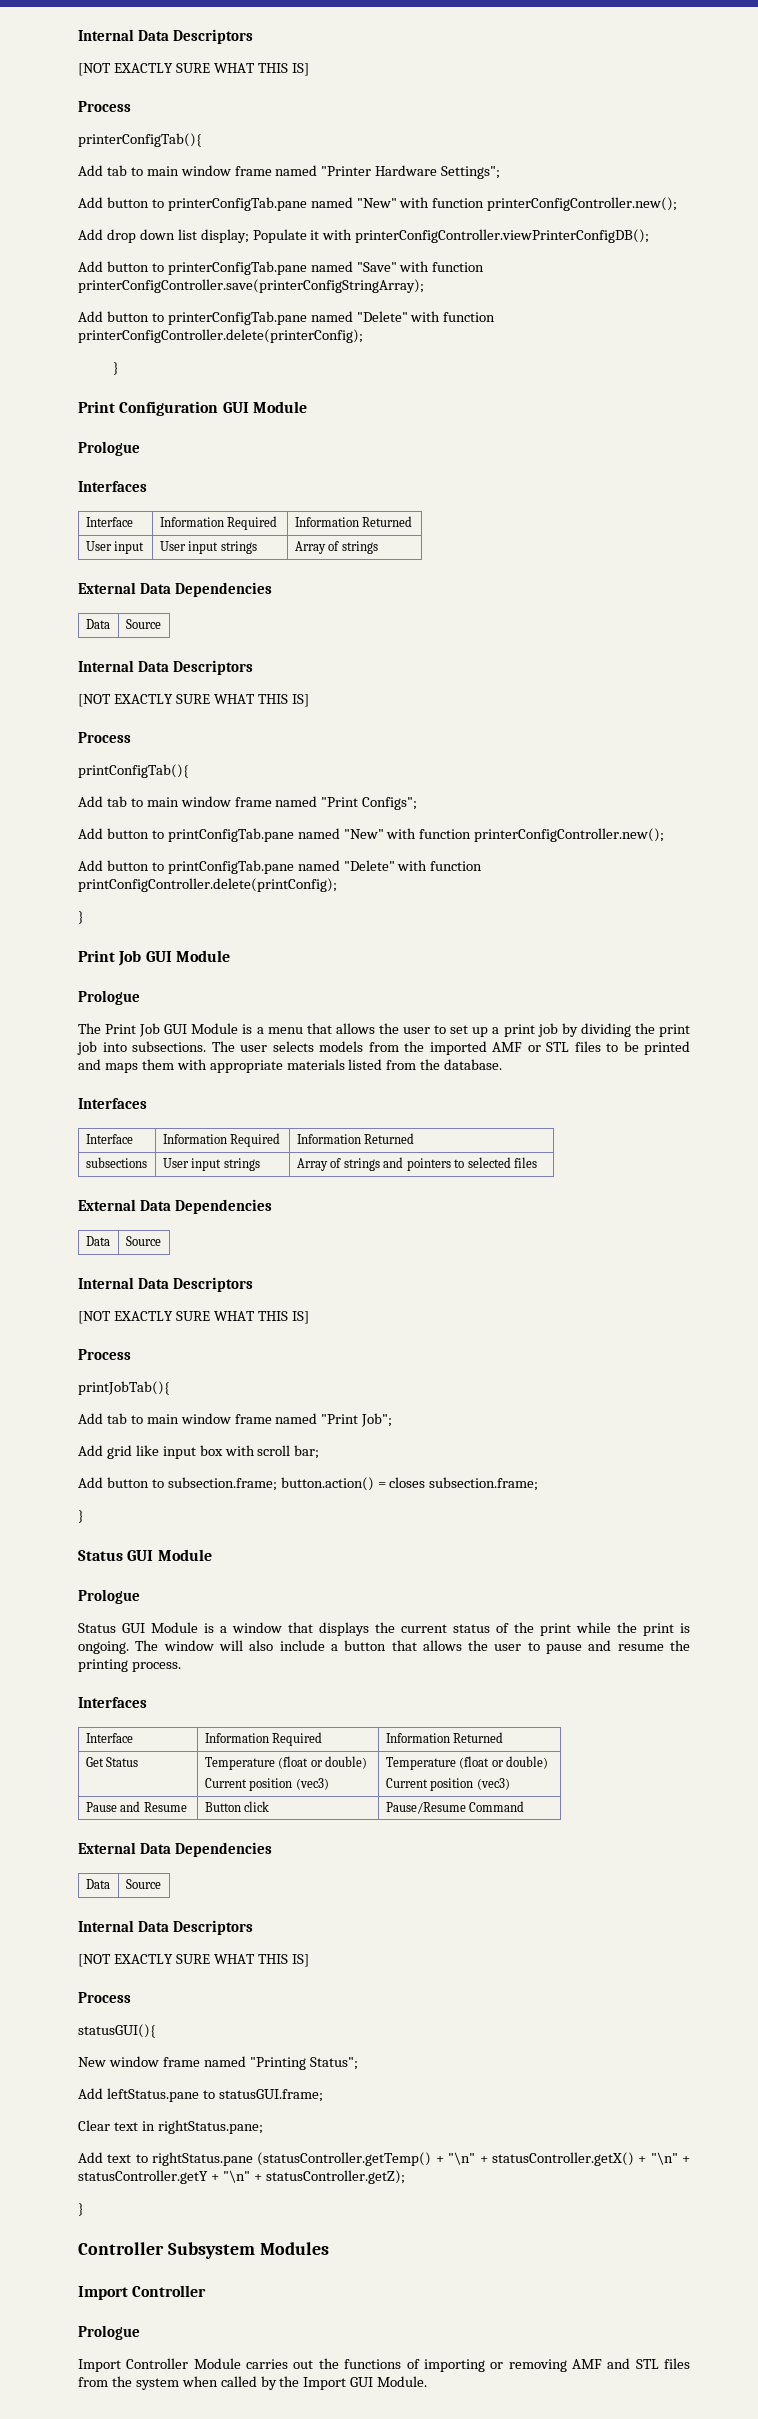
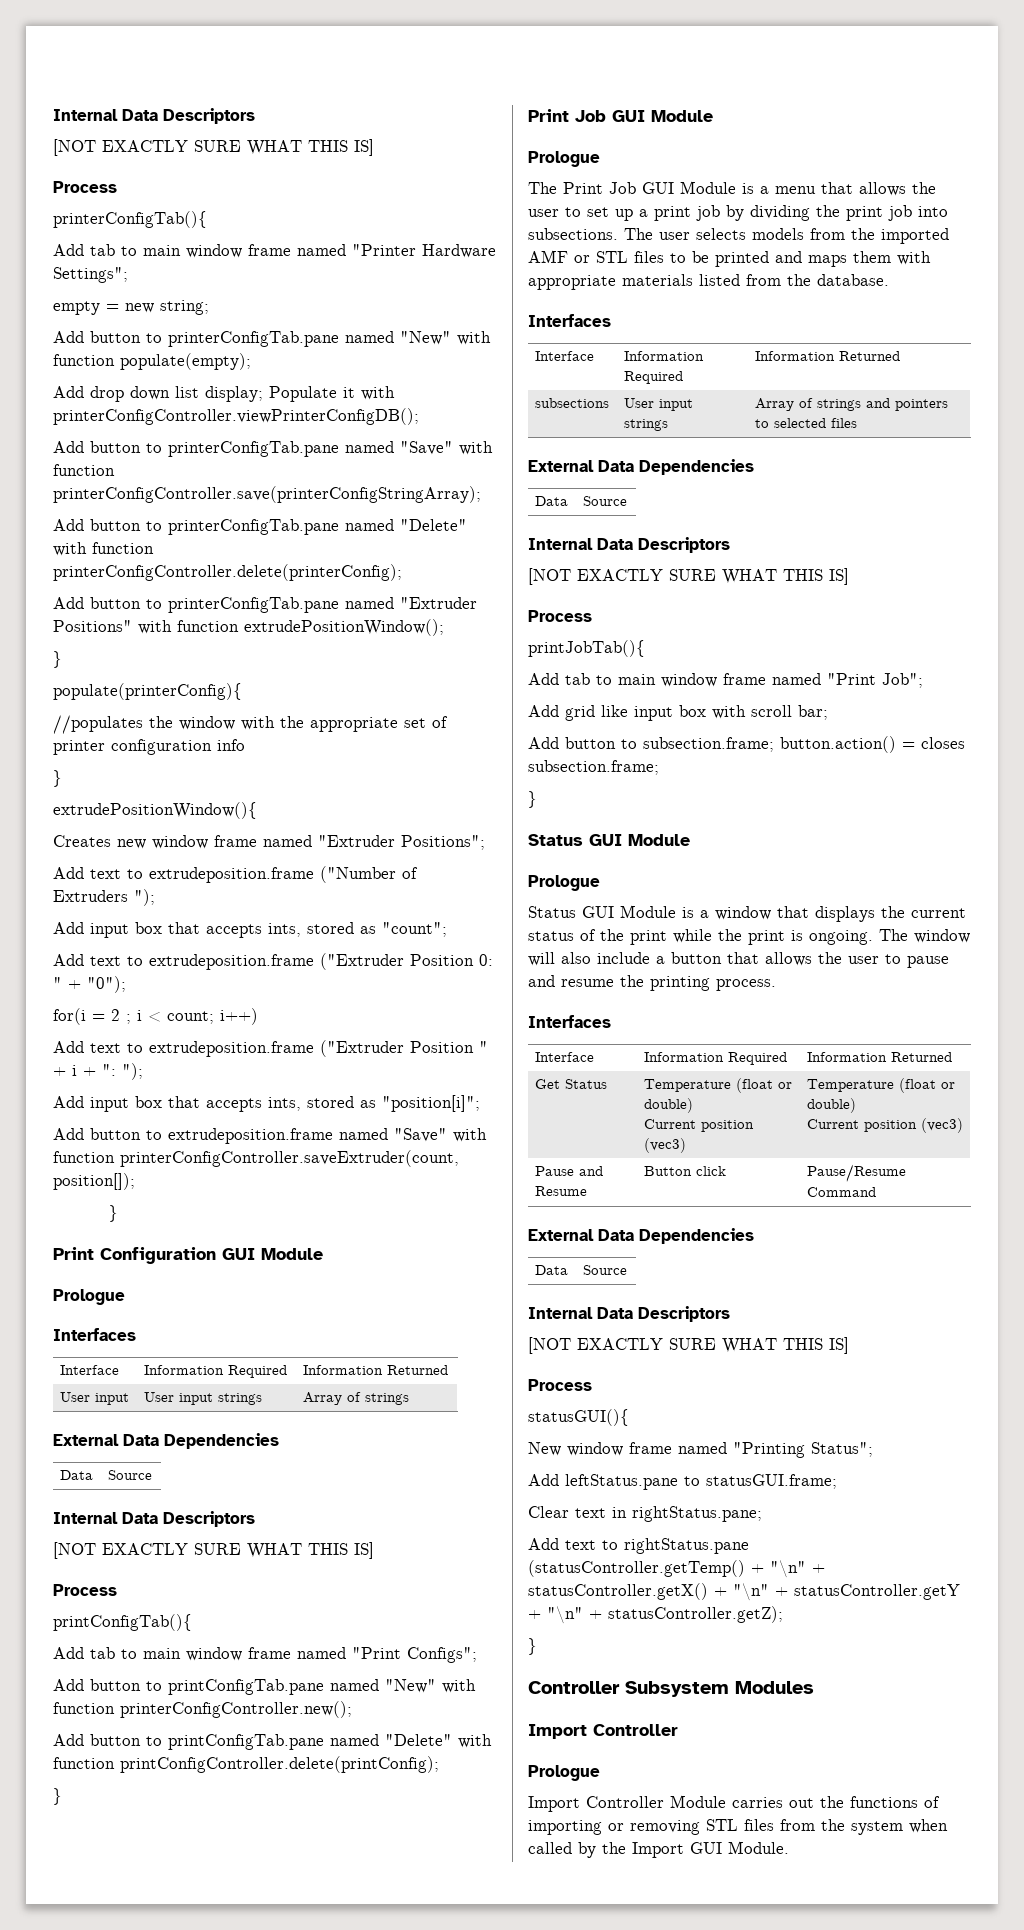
(501, 172) none -> [53,300,209,315] // empty = new string;
[487,197,678,211] printerConfigController.new(); -> [120,353,251,370] populate(empty);
(363, 336) none -> [53,597,477,613] [53,619,444,636] [53,651,62,668] [53,683,242,700] [53,715,448,734] [53,739,245,755] [53,770,62,787] [53,802,257,819] [53,835,485,850] [53,866,418,883] [53,889,155,906] [53,922,447,938] [53,953,493,970] [53,976,126,993] [53,1008,258,1025] [53,1040,488,1057] [53,1063,143,1080] [53,1095,480,1112] [53,1128,487,1144] [53,1150,459,1167] [53,1173,135,1190] // Add button to printerConfigTab.pane named "Extruder Positions" with function extrudePositionWindow(); // } // populate(printerConfig){ // //populates the window with the appropriate set of printer configuration info // } // extrudePositionWindow(){ // Creates new window frame named "Extruder Positions"; // Add text to extrudeposition.frame ("Number of Extruders "); // Add input box that accepts ints, stored as "count"; // Add text to extrudeposition.frame ("Extruder Position 0: " + "0"); // for(i = 2 ; i < count; i++) // Add text to extrudeposition.frame ("Extruder Position " + i + ": "); // Add input box that accepts ints, stored as "position[i]"; // Add button to extrudeposition.frame named "Save" with function printerConfigController.saveExtruder(count, position[]);
[571,2358,631,2369] AMF and -> (700, 1827) none

